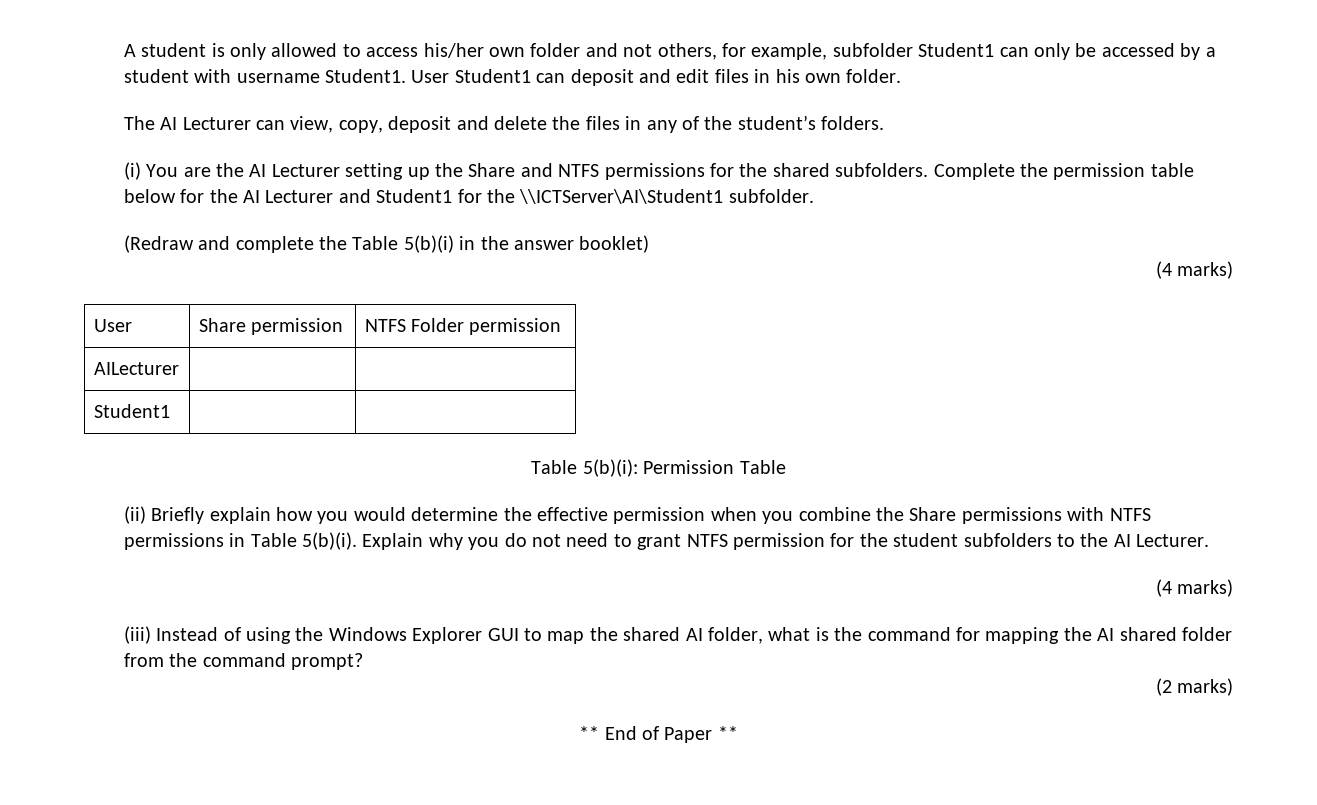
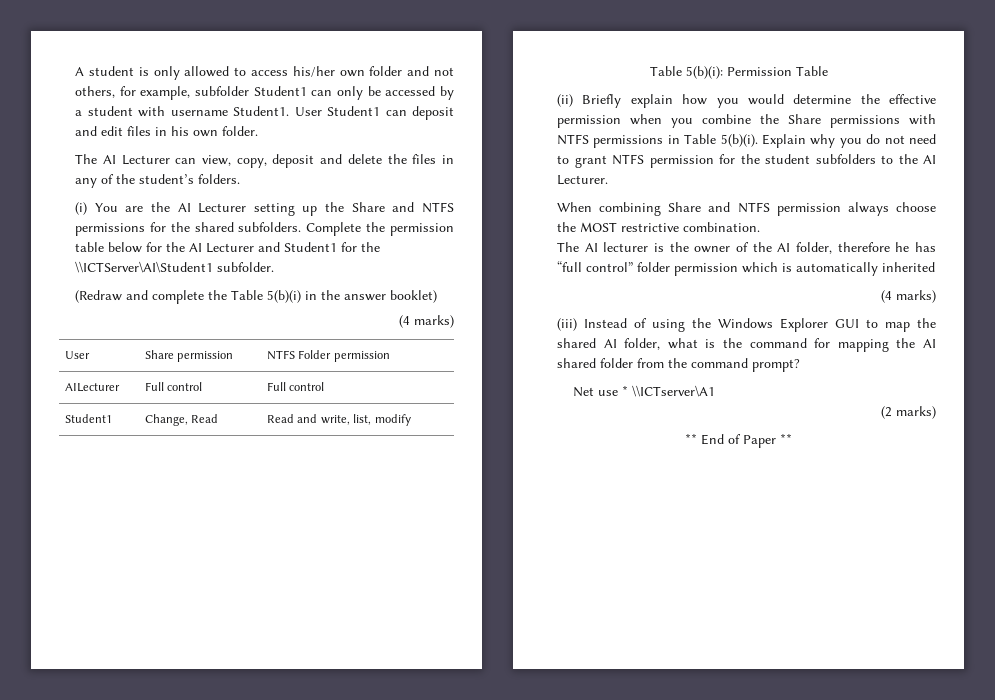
[93,404,170,418] | // Student1 | | -> [145,382,203,391] [267,382,325,391] [65,414,113,423] [145,414,219,426] [267,414,411,426] Full control | Full control // Student1 | Change, Read | Read and write, list, modify
(1210, 540) none -> [557,202,936,216] [557,222,761,232] [557,242,937,254] [557,261,936,276] // When combining Share and NTFS permission always choose the MOST restrictive combination. // The AI lecturer is the owner of the AI folder, therefore he has “full control” folder permission which is automatically inherited
(363, 661) none -> [573,385,716,397] // Net use * \\ICTserver\A1

